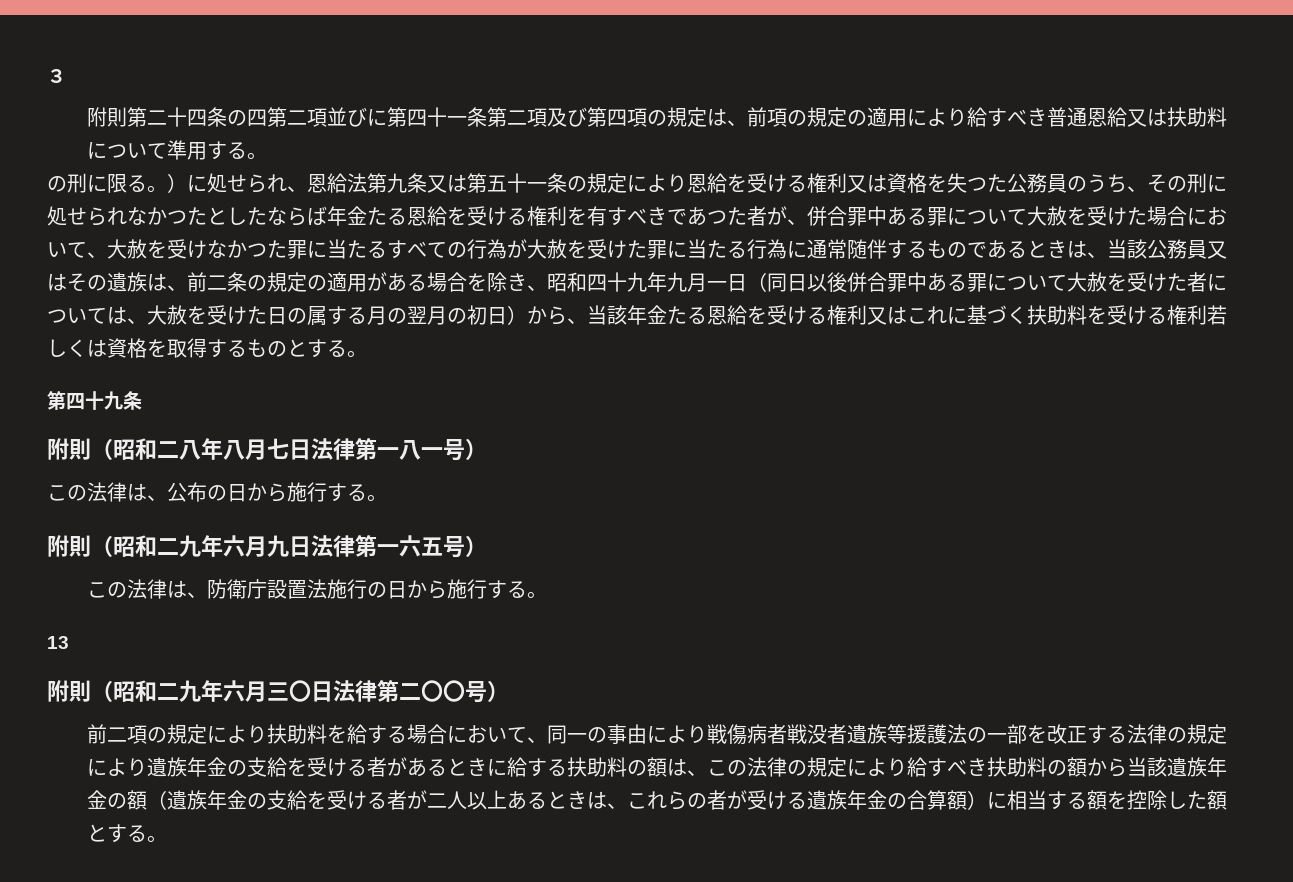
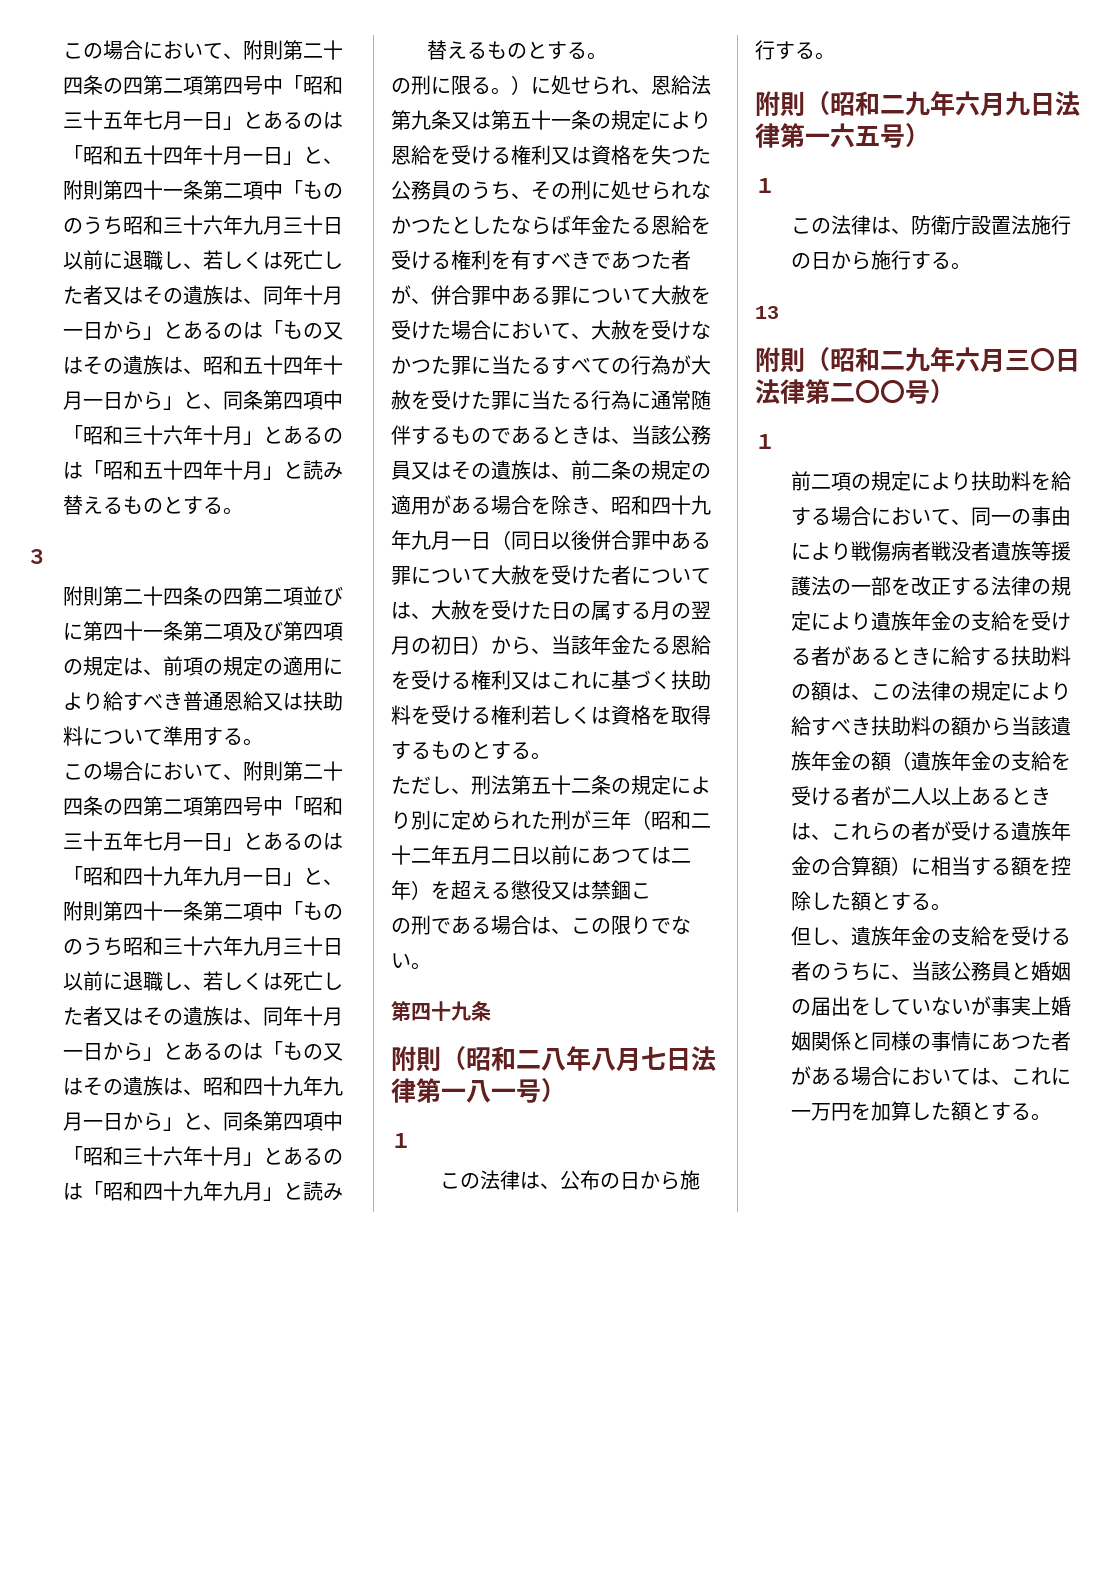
(47, 76) none -> [62,40,343,60] [62,75,343,95] [62,110,343,130] [62,145,343,165] [62,180,343,200] [62,215,343,235] [62,250,343,270] [62,285,343,305] [62,320,343,340] [62,355,343,375] [62,390,343,410] [62,425,343,445] [62,460,343,480] [62,495,243,515] この場合において、附則第二十四条の四第二項第四号中「昭和三十五年七月一日」とあるのは「昭和五十四年十月一日」と、附則第四十一条第二項中「もののうち昭和三十六年九月三十日以前に退職し、若しくは死亡した者又はその遺族は、同年十月一日から」とあるのは「もの又はその遺族は、昭和五十四年十月一日から」と、同条第四項中「昭和三十六年十月」とあるのは「昭和五十四年十月」と読み替えるものとする。 //
(267, 156) none -> [62,761,343,781] [62,796,343,816] [62,831,343,851] [62,866,343,886] [62,901,343,921] [62,936,343,956] [62,971,343,991] [62,1006,343,1026] [62,1041,343,1061] [62,1076,343,1096] [62,1111,343,1131] [62,1146,343,1166] [62,1181,343,1201] [426,40,607,60] // この場合において、附則第二十四条の四第二項第四号中「昭和三十五年七月一日」とあるのは「昭和四十九年九月一日」と、附則第四十一条第二項中「もののうち昭和三十六年九月三十日以前に退職し、若しくは死亡した者又はその遺族は、同年十月一日から」とあるのは「もの又はその遺族は、昭和四十九年九月一日から」と、同条第四項中「昭和三十六年十月」とあるのは「昭和四十九年九月」と読み替えるものとする。
(367, 354) none -> [391,775,711,795] [391,810,711,830] [391,845,691,865] [391,880,651,900] [391,915,691,935] [391,953,431,970] // ただし、刑法第五十二条の規定により別に定められた刑が三年（昭和二十二年五月二日以前にあつては二年）を超える懲役又は禁錮こ // の刑である場合は、この限りでない。
(487, 449) none -> [391,1133,411,1148] // １
(487, 546) none -> [755,178,775,193] // １
(509, 691) none -> [755,434,775,449] // １
(167, 839) none -> [790,926,1071,946] [790,961,1071,981] [790,996,1071,1016] [790,1031,1071,1051] [790,1066,1071,1086] [790,1101,1051,1121] // 但し、遺族年金の支給を受ける者のうちに、当該公務員と婚姻の届出をしていないが事実上婚姻関係と同様の事情にあつた者がある場合においては、これに一万円を加算した額とする。

